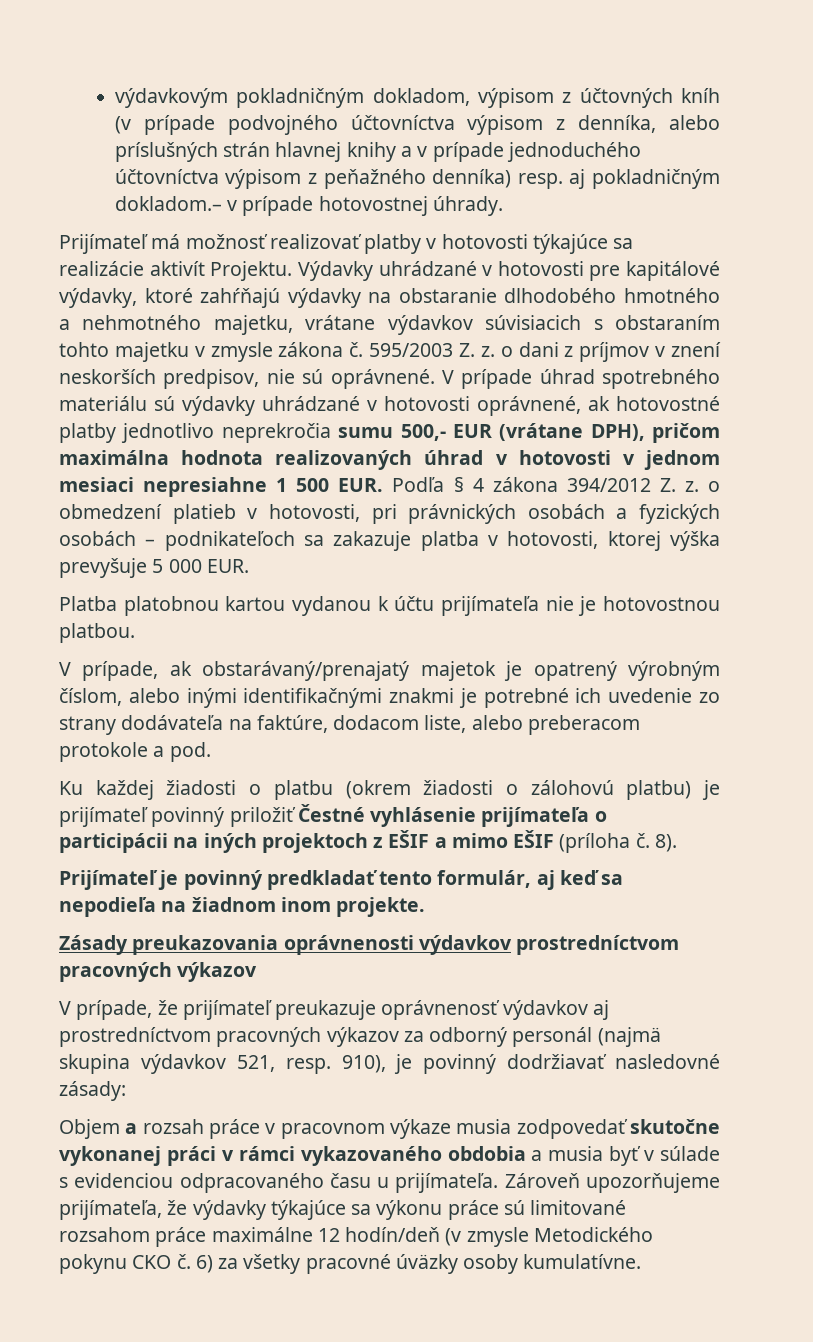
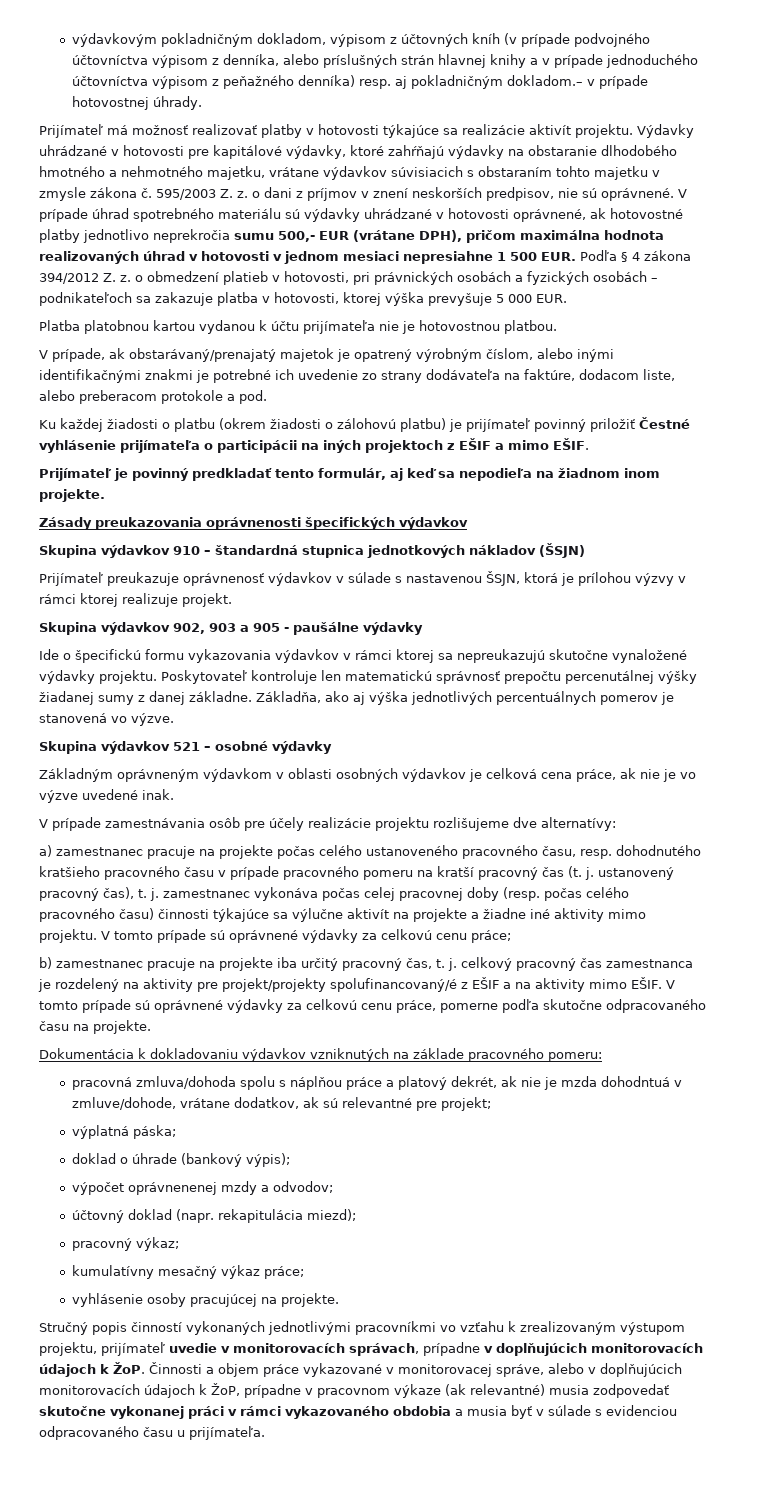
[210,261,293,281] Projektu. -> [575,124,633,138] projektu.
[513,830,677,853] EŠIF (príloha č. 8). -> [553,438,589,450] EŠIF.
[418,935,680,955] [59,962,258,982] [59,1000,609,1020] [59,1027,661,1047] [59,1054,720,1074] [59,1081,126,1101] [59,1119,260,1139] výdavkov prostredníctvom pracovných výkazov // V prípade, že prijímateľ preukazuje oprávnenosť výdavkov aj prostredníctvom pracovných výkazov za odborný personál (najmä skupina výdavkov 521, resp. 910), je povinný dodržiavať nasledovné zásady: // Objem a rozsah práce -> [305,517,468,530] [39,543,585,558] [39,571,686,586] [39,593,232,607] [39,622,423,635] [39,649,687,663] [39,670,697,684] [39,691,674,705] [39,713,174,726] [39,741,332,754] [39,768,696,782] [39,789,174,803] [39,817,616,831] [39,845,701,859] [39,866,674,880] [39,887,629,901] [39,908,646,922] [39,929,511,943] [39,957,693,971] [38,977,675,992] [39,999,706,1013] [39,1020,151,1034] [39,1048,602,1062] [71,1076,682,1090] [71,1097,491,1111] [71,1125,176,1139] [71,1153,290,1167] [71,1181,333,1195] [71,1209,356,1223] [71,1237,179,1251] [71,1265,304,1279] [71,1293,339,1307] [39,1321,685,1335] [39,1342,703,1356] [39,1362,682,1377] [39,1383,301,1398] špecifických výdavkov // Skupina výdavkov 910 – štandardná stupnica jednotkových nákladov (ŠSJN) // Prijímateľ preukazuje oprávnenosť výdavkov v súlade s nastavenou ŠSJN, ktorá je prílohou výzvy v rámci ktorej realizuje projekt. // Skupina výdavkov 902, 903 a 905 - paušálne výdavky // Ide o špecifickú formu vykazovania výdavkov v rámci ktorej sa nepreukazujú skutočne vynaložené výdavky projektu. Poskytovateľ kontroluje len matematickú správnosť prepočtu percenutálnej výšky žiadanej sumy z danej základne. Základňa, ako aj výška jednotlivých percentuálnych pomerov je stanovená vo výzve. // Skupina výdavkov 521 – osobné výdavky // Základným oprávneným výdavkom v oblasti osobných výdavkov je celková cena práce, ak nie je vo výzve uvedené inak. // V prípade zamestnávania osôb pre účely realizácie projektu rozlišujeme dve alternatívy: // a) zamestnanec pracuje na projekte počas celého ustanoveného pracovného času, resp. dohodnutého kratšieho pracovného času v prípade pracovného pomeru na kratší pracovný čas (t. j. ustanovený pracovný čas), t. j. zamestnanec vykonáva počas celej pracovnej doby (resp. počas celého pracovného času) činnosti týkajúce sa výlučne aktivít na projekte a žiadne iné aktivity mimo projektu. V tomto prípade sú oprávnené výdavky za celkovú cenu práce; // b) zamestnanec pracuje na projekte iba určitý pracovný čas, t. j. celkový pracovný čas zamestnanca je rozdelený na aktivity pre projekt/projekty spolufinancovaný/é z EŠIF a na aktivity mimo EŠIF. V tomto prípade sú oprávnené výdavky za celkovú cenu práce, pomerne podľa skutočne odpracovaného času na projekte. // Dokumentácia k dokladovaniu výdavkov vzniknutých na základe pracovného pomeru: // pracovná zmluva/dohoda spolu s náplňou práce a platový dekrét, ak nie je mzda dohodntuá v zmluve/dohode, vrátane dodatkov, ak sú relevantné pre projekt; // výplatná páska; // doklad o úhrade (bankový výpis); // výpočet oprávnenenej mzdy a odvodov; // účtovný doklad (napr. rekapitulácia miezd); // pracovný výkaz; // kumulatívny mesačný výkaz práce; // vyhlásenie osoby pracujúcej na projekte. // Stručný popis činností vykonaných jednotlivými pracovníkmi vo vzťahu k zrealizovaným výstupom projektu, prijímateľ uvedie v monitorovacích správach, prípadne v doplňujúcich monitorovacích údajoch k ŽoP. Činnosti a objem práce vykazované v monitorovacej správe, alebo v doplňujúcich monitorovacích údajoch k ŽoP, prípadne
(451, 1129) none -> [445,1384,545,1396] (ak relevantné)
[504,1173,720,1193] [59,1200,627,1220] [59,1227,653,1247] [59,1254,642,1274] Zároveň upozorňujeme prijímateľa, že výdavky týkajúce sa výkonu práce sú limitované rozsahom práce maximálne 12 hodín/deň (v zmysle Metodického pokynu CKO č. 6) za všetky pracovné úväzky osoby kumulatívne. -> (265, 1433) none

